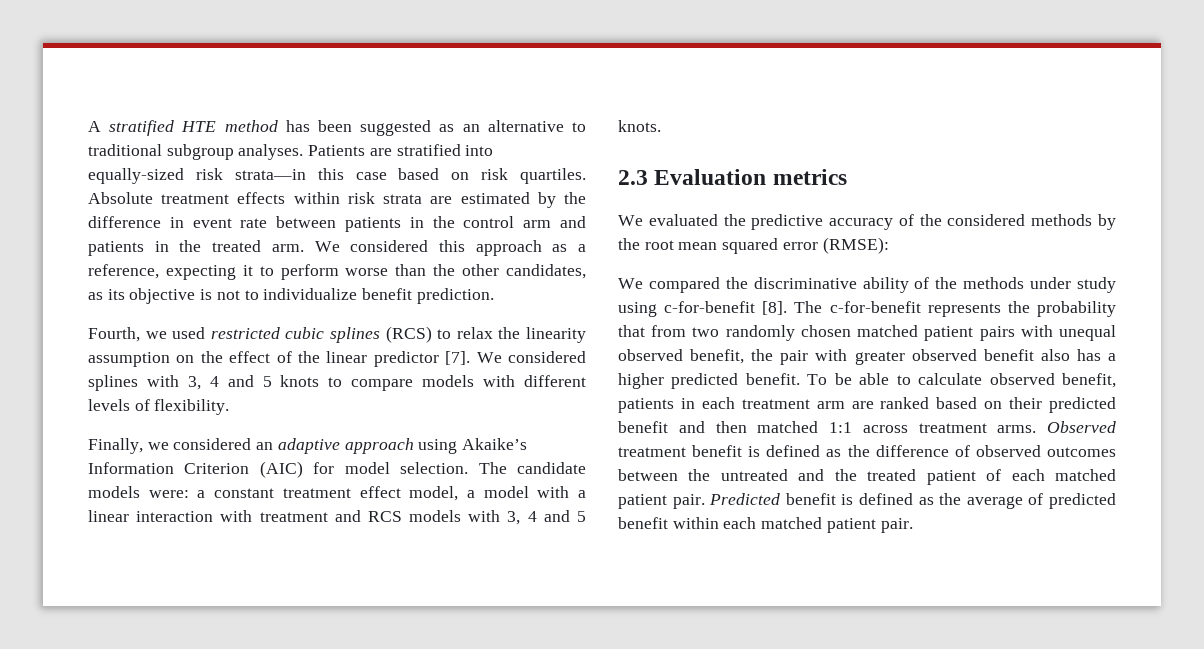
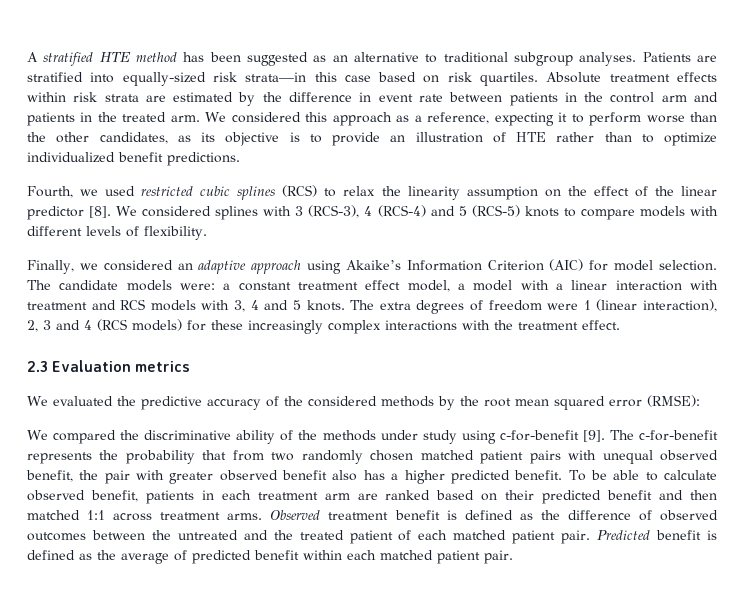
[216,288,494,304] not to individualize benefit prediction. -> [309,132,717,146] [27,152,240,166] to provide an illustration of HTE rather than to optimize individualized benefit predictions.
[445,351,471,365] [7]. -> [89,206,112,218] [8].
[187,375,272,390] 3, 4 and 5 -> [295,205,520,218] 3 (RCS-3), 4 (RCS-4) and 5 (RCS-5)
(661, 126) none -> [350,299,717,314] [27,319,620,334] The extra degrees of freedom were 1 (linear interaction), 2, 3 and 4 (RCS models) for these increasingly complex interactions with the treatment effect.
[762,301,788,315] [8]. -> [582,430,605,442] [9].

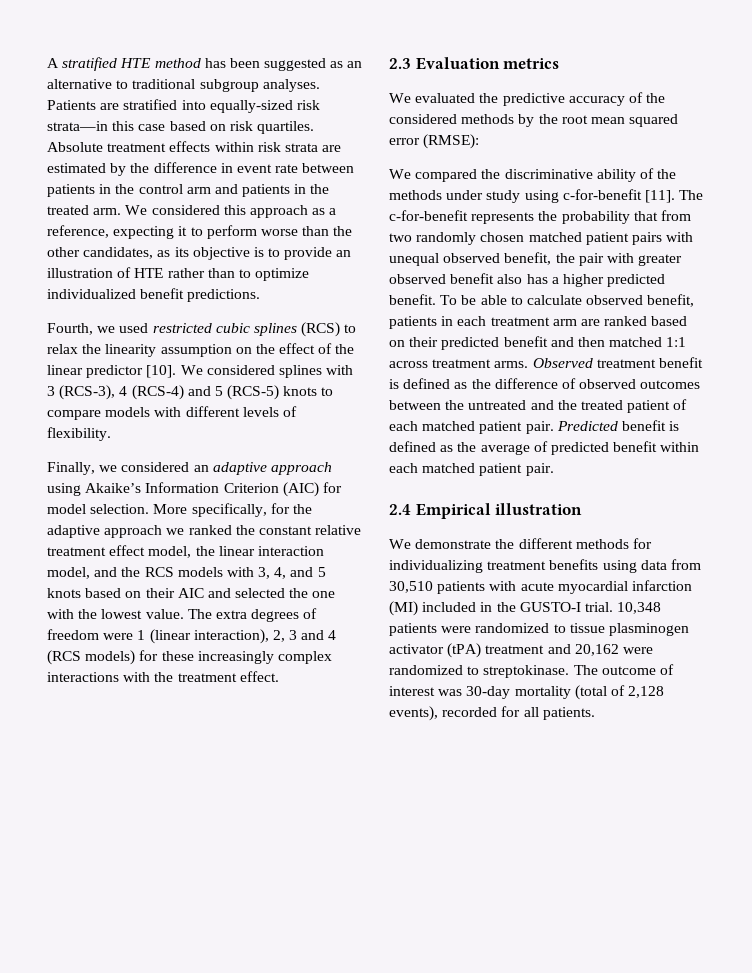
[89,206,112,218] [8]. -> [146,365,177,378] [10].
[27,280,719,292] [27,300,116,310] The candidate models were: a constant treatment effect model, a model with a linear interaction with treatment and -> [153,503,312,517] [47,525,362,538] [47,545,324,558] [47,567,141,579] More specifically, for the adaptive approach we ranked the constant relative treatment effect model, the linear interaction model, and the
[250,300,345,311] 4 and 5 knots. -> [274,567,326,579] [47,588,336,598] [47,609,184,619] 4, and 5 knots based on their AIC and selected the one with the lowest value.
[582,430,605,442] [9]. -> [644,190,675,203] [11].
(513, 557) none -> [389,503,583,519] [389,538,652,549] [389,559,701,573] [389,580,692,594] [389,601,662,616] [389,623,689,636] [389,643,653,658] [389,664,674,678] [389,685,665,700] [389,706,595,721] // 2.4 Empirical illustration // We demonstrate the different methods for individualizing treatment benefits using data from 30,510 patients with acute myocardial infarction (MI) included in the GUSTO-I trial. 10,348 patients were randomized to tissue plasminogen activator (tPA) treatment and 20,162 were randomized to streptokinase. The outcome of interest was 30-day mortality (total of 2,128 events), recorded for all patients.

